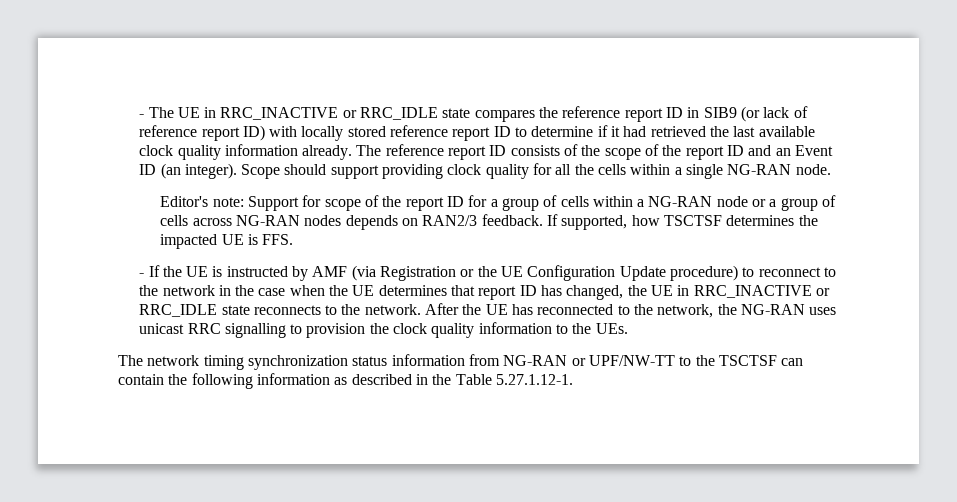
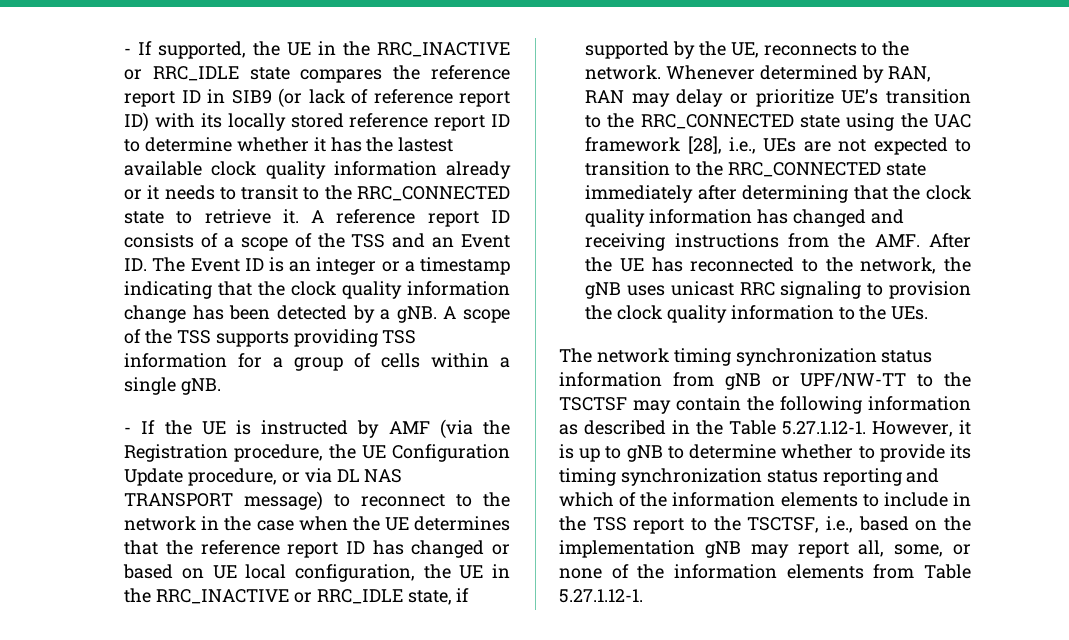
[139,107,217,118] - The UE in -> [124,41,371,59] - If supported, the UE in the
(298, 131) none -> [200,113,222,128] its
[597,125,815,137] [139,144,382,160] if it had retrieved the last available clock quality information already. The -> [236,137,454,152] [124,161,512,179] [124,185,511,201] [124,209,325,224] whether it has the lastest available clock quality information already or it needs to transit to the RRC_CONNECTED state to retrieve it. A
[581,144,744,160] the scope of the report ID -> [223,233,386,251] a scope of the TSS
[139,163,831,179] [160,195,464,211] ID (an integer). Scope should support providing clock quality for all the cells within a single NG-RAN node. // Editor's note: Support for scope of the report ID -> [124,257,511,275] [124,281,510,299] [124,305,511,323] [124,329,417,347] [124,353,228,368] ID. The Event ID is an integer or a timestamp indicating that the clock quality information change has been detected by a gNB. A scope of the TSS supports providing TSS information
[648,195,837,211] [160,214,818,230] [160,234,294,249] NG-RAN node or a group of cells across NG-RAN nodes depends on RAN2/3 feedback. If supported, how TSCTSF determines the impacted UE is FFS. -> [124,377,222,395] single gNB.
[380,266,475,281] Registration or -> [483,420,511,435] [124,444,324,462] the Registration procedure,
[669,265,738,281] procedure) -> [188,468,403,486] [124,491,324,511] procedure, or via DL NAS TRANSPORT message)
(476, 290) none -> [165,540,280,555] the reference
[566,285,830,300] [139,304,421,317] changed, the UE in RRC_INACTIVE or RRC_IDLE state reconnects to the network. -> [411,540,510,558] [123,564,510,582] [124,588,470,605] [585,41,910,59] [585,65,931,83] [585,89,971,107] [585,113,971,131] [585,136,971,155] [585,161,926,177] [585,185,971,203] [585,209,904,227] [585,233,920,251] changed or based on UE local configuration, the UE in the RRC_INACTIVE or RRC_IDLE state, if supported by the UE, reconnects to the network. Whenever determined by RAN, RAN may delay or prioritize UE’s transition to the RRC_CONNECTED state using the UAC framework [28], i.e., UEs are not expected to transition to the RRC_CONNECTED state immediately after determining that the clock quality information has changed and receiving instructions from the AMF.
[740,304,805,315] NG-RAN -> [585,282,622,299] gNB
[224,323,286,338] signalling -> [780,281,862,299] signaling
[503,355,568,366] NG-RAN -> [724,373,761,390] gNB
[781,358,804,366] can -> [633,400,671,414] may
(573, 379) none -> [872,420,971,437] [559,444,971,462] [559,468,940,486] [559,492,971,507] [559,516,971,534] [559,540,971,558] [559,564,971,579] [559,589,643,603] However, it is up to gNB to determine whether to provide its timing synchronization status reporting and which of the information elements to include in the TSS report to the TSCTSF, i.e., based on the implementation gNB may report all, some, or none of the information elements from Table 5.27.1.12-1.

